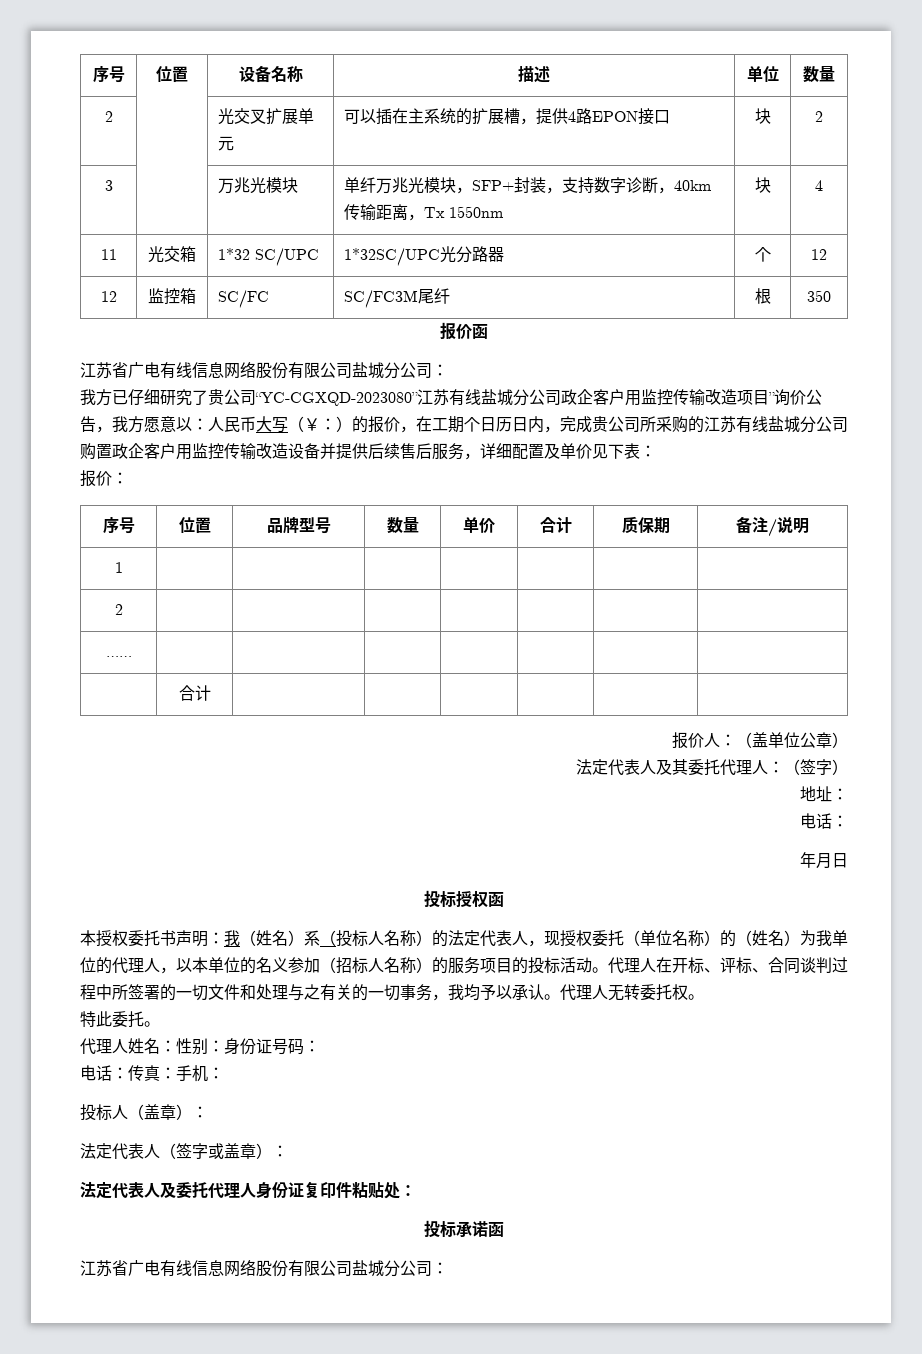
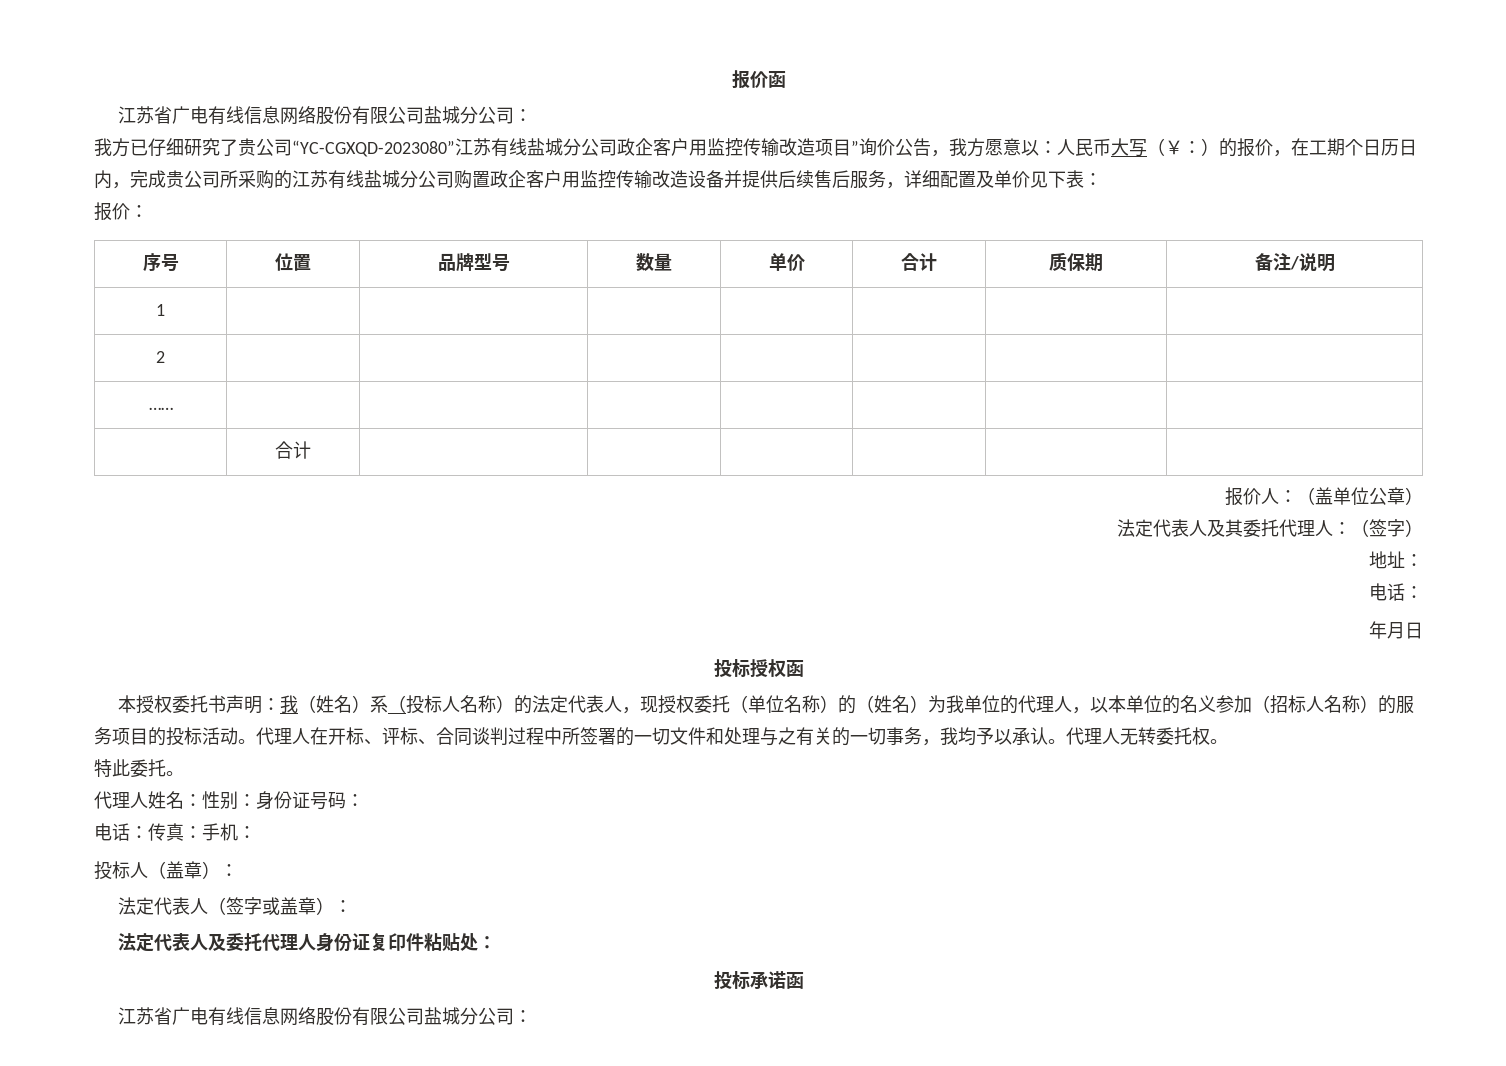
[92,66,125,83] [156,66,188,83] [238,65,303,83] [518,66,550,83] [746,66,779,82] [803,66,835,83] [104,111,113,122] [217,108,314,125] [217,136,234,151] [343,108,670,125] [754,108,771,124] [815,111,823,122] [104,180,113,191] [217,177,298,194] [343,177,712,194] [343,204,504,221] [754,177,771,193] [815,180,823,191] [100,249,117,260] [148,246,196,263] [217,248,319,266] [343,246,504,266] [754,247,771,262] [811,249,827,260] [100,291,117,302] [148,288,196,305] [217,290,269,308] [343,288,450,308] [754,288,771,304] [807,290,831,302] 序号 | 位置 | 设备名称 | 描述 | 单位 | 数量 // 2 | | 光交叉扩展单元 | 可以插在主系统的扩展槽，提供4路EPON接口 | 块 | 2 // 3 | | 万兆光模块 | 单纤万兆光模块，SFP+封装，支持数字诊断，40km传输距离，Tx 1550nm | 块 | 4 // 11 | 光交箱 | 1*32 SC/UPC | 1*32SC/UPC光分路器 | 个 | 12 // 12 | 监控箱 | SC/FC | SC/FC3M尾纤 | 根 | 350 // -> (731, 79) none

